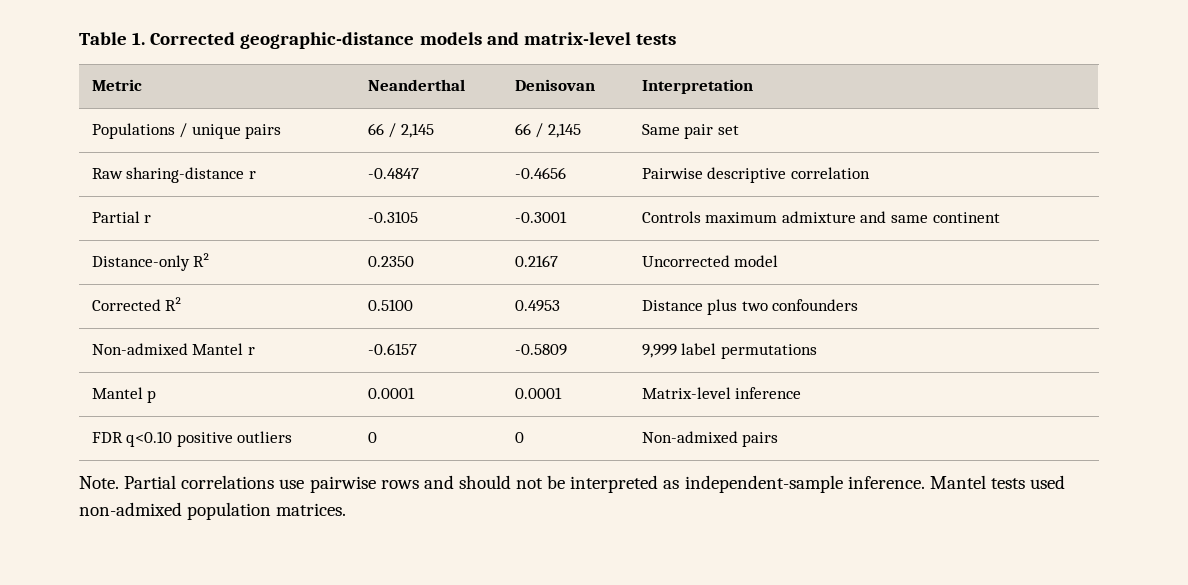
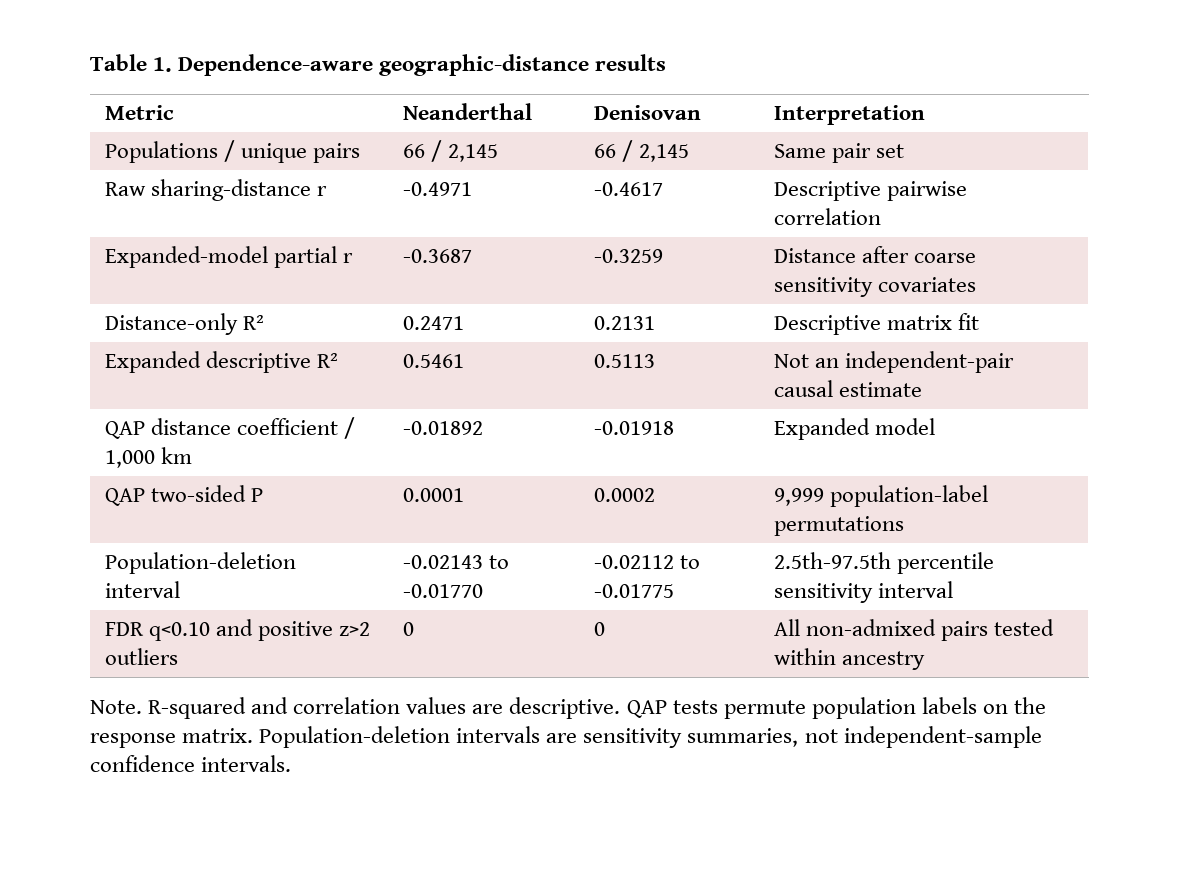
[150,32,676,49] Corrected geographic-distance models and matrix-level tests -> [178,54,667,76] Dependence-aware geographic-distance results
[367,168,419,179] [514,167,566,179] [641,167,787,183] -0.4847 | -0.4656 | Pairwise descriptive -> [403,182,473,196] [594,182,664,196] [774,181,968,201] -0.4971 | -0.4617 | Descriptive pairwise
[91,211,152,223] [367,211,418,223] [514,211,567,223] [641,211,1000,223] [91,253,211,271] [367,256,414,267] [514,255,558,267] [641,255,779,267] [91,297,183,311] [367,299,413,311] [514,300,560,312] [641,299,859,315] [91,343,255,355] [367,343,417,355] [514,344,567,356] [641,343,817,359] [91,387,157,403] [367,387,415,399] [514,387,562,399] [641,387,802,399] Partial r | -0.3105 | -0.3001 | Controls maximum admixture and same continent // Distance-only R² | 0.2350 | 0.2167 | Uncorrected model // Corrected R² | 0.5100 | 0.4953 | Distance plus two confounders // Non-admixed Mantel r | -0.6157 | -0.5809 | 9,999 label permutations // Mantel p | 0.0001 | 0.0001 | Matrix-level inference -> [105,246,354,268] [403,249,473,263] [594,249,664,263] [774,246,977,263] [774,277,977,297] [105,313,265,335] [403,316,465,330] [594,316,656,330] [774,313,980,335] [105,351,339,373] [403,354,465,368] [594,354,656,368] [774,351,1015,373] [774,380,923,397] [105,417,356,439] [105,447,193,468] [403,421,484,435] [594,421,675,435] [774,418,936,440] [105,485,264,506] [403,488,465,502] [594,488,656,502] [774,485,989,507] [774,516,905,536] [105,552,297,574] [105,581,181,598] [403,555,510,569] [403,584,484,598] [594,555,701,569] [594,584,675,598] [774,552,995,574] [774,581,954,603] Expanded-model partial r | -0.3687 | -0.3259 | Distance after coarse sensitivity covariates // Distance-only R² | 0.2471 | 0.2131 | Descriptive matrix fit // Expanded descriptive R² | 0.5461 | 0.5113 | Not an independent-pair causal estimate // QAP distance coefficient / 1,000 km | -0.01892 | -0.01918 | Expanded model // QAP two-sided P | 0.0001 | 0.0002 | 9,999 population-label permutations // Population-deletion interval | -0.02143 to -0.01770 | -0.02112 to -0.01775 | 2.5th-97.5th percentile sensitivity interval
[176,432,233,447] positive -> [216,619,371,641] and positive z>2
[641,431,779,447] [79,475,1066,493] [79,502,347,520] Non-admixed pairs // Note. Partial correlations use pairwise rows and should not be interpreted as independent-sample inference. Mantel tests used non-admixed population matrices. -> [774,619,1055,641] [774,648,926,670] [90,697,1046,719] [90,726,1042,748] [90,755,292,772] All non-admixed pairs tested within ancestry // Note. R-squared and correlation values are descriptive. QAP tests permute population labels on the response matrix. Population-deletion intervals are sensitivity summaries, not independent-sample confidence intervals.

